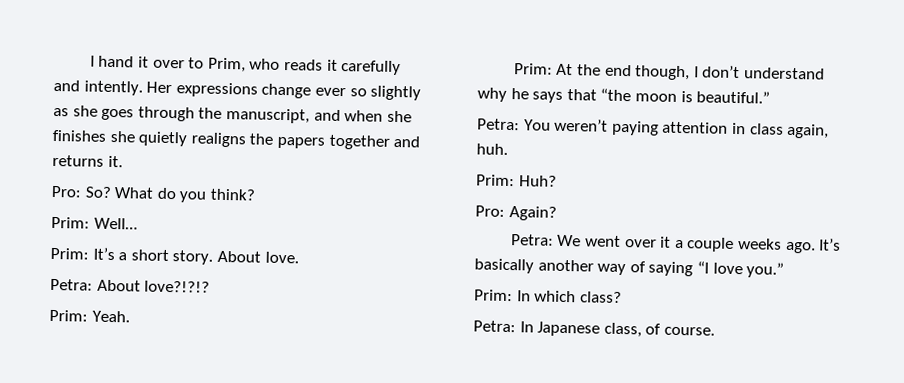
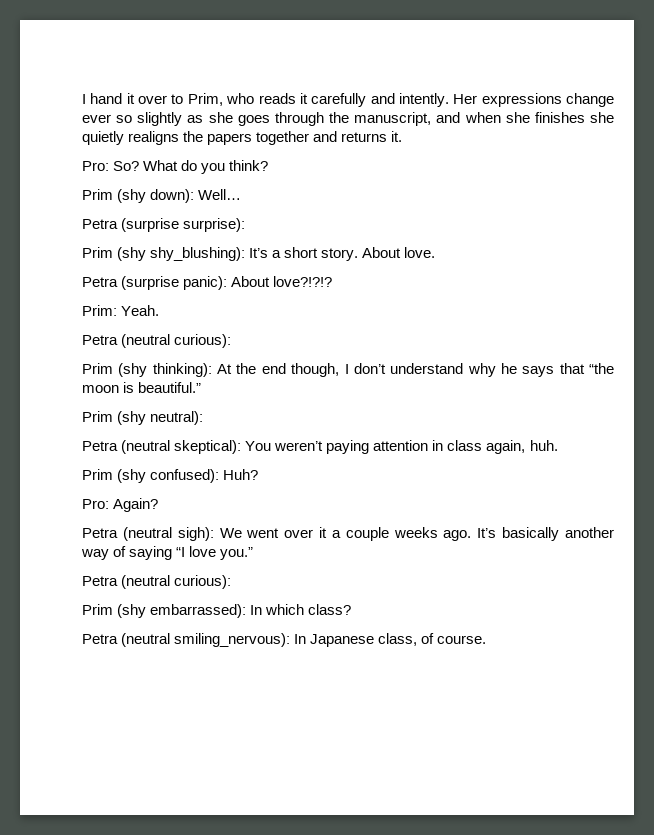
[51,216,138,230] [50,247,89,260] Prim: Well… // Prim: -> [82,189,242,203] [82,218,246,232] [82,247,246,261] Prim (shy down): Well… // Petra (surprise surprise): // Prim (shy shy_blushing):
[50,278,93,291] Petra: -> [82,276,228,290] Petra (surprise panic):
[513,63,553,75] Prim: -> [82,334,232,348] [82,363,212,377] Petra (neutral curious): // Prim (shy thinking):
[477,118,520,131] Petra: -> [82,411,204,425] [82,440,242,454] Prim (shy neutral): // Petra (neutral skeptical):
[476,174,515,187] Prim: -> [82,469,220,483] Prim (shy confused):
[510,234,554,246] Petra: -> [82,527,214,541] Petra (neutral sigh):
[474,289,513,302] Prim: -> [82,575,232,589] [82,604,247,618] Petra (neutral curious): // Prim (shy embarrassed):
[473,320,516,333] Petra: -> [82,633,291,647] Petra (neutral smiling_nervous):

